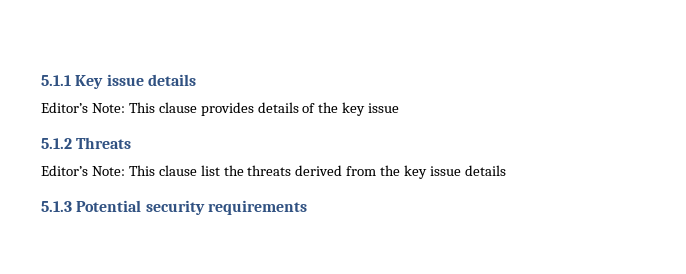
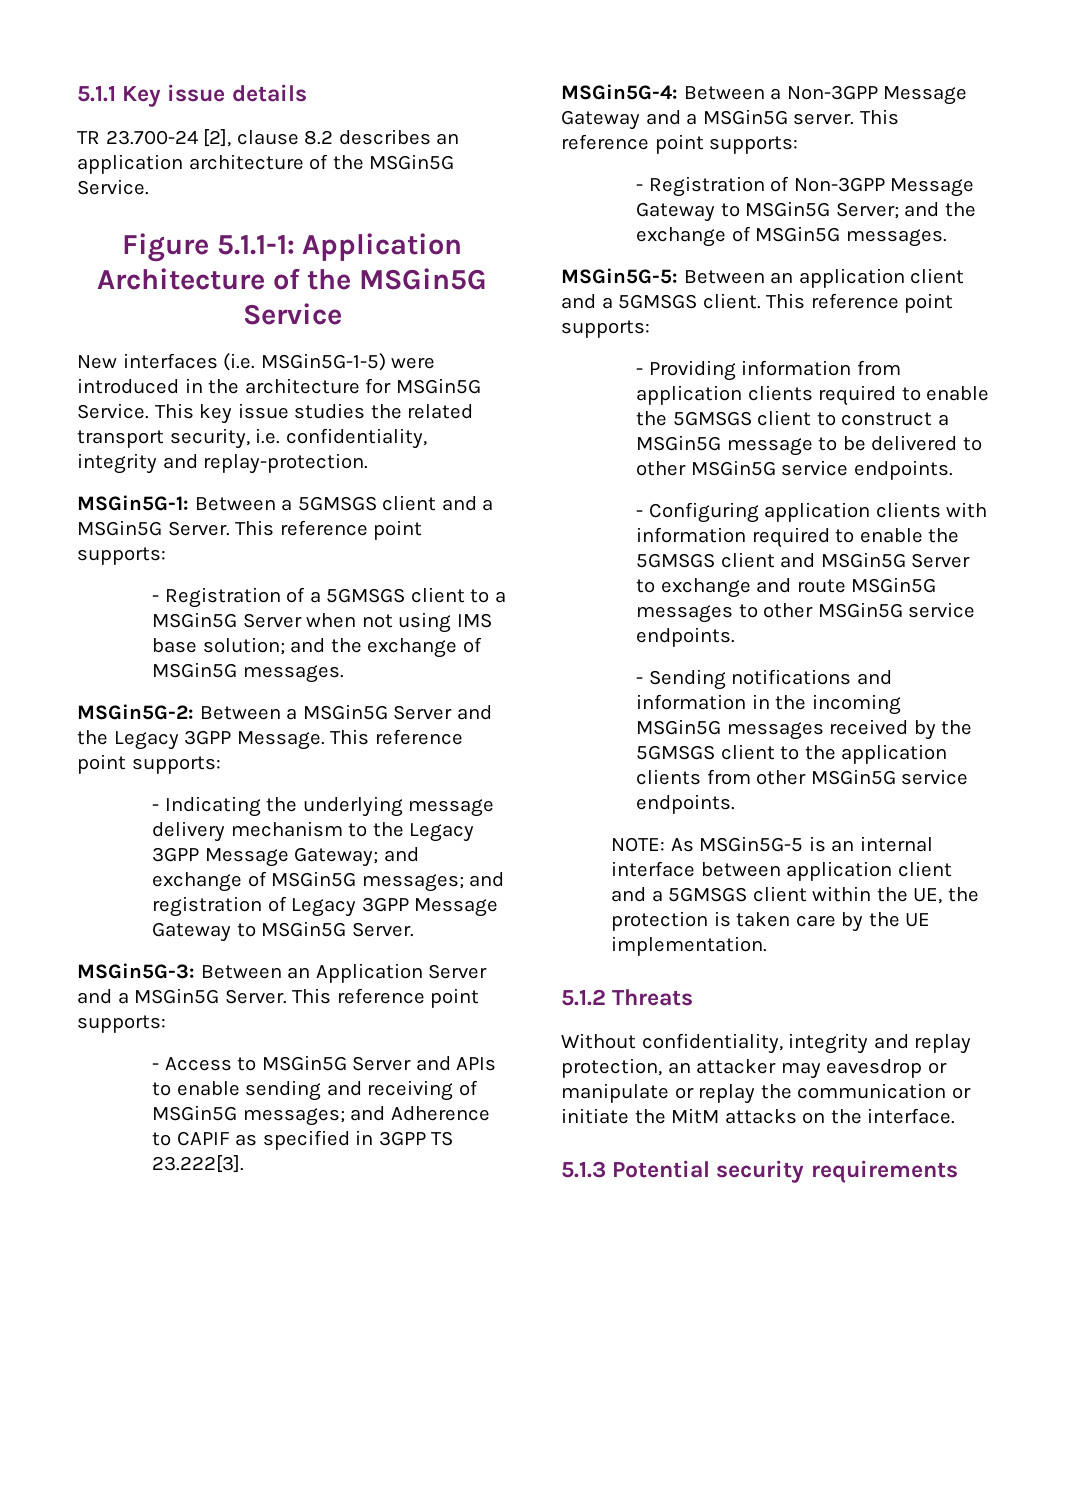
[41,102,400,116] [41,137,132,149] [41,165,506,179] Editor’s Note: This clause provides details of the key issue // 5.1.2 Threats // Editor’s Note: This clause list the threats derived from the key issue details -> [77,129,460,147] [77,154,455,174] [77,179,149,195] [121,233,463,262] [96,268,488,290] [242,303,342,325] [77,353,436,371] [77,378,481,394] [77,403,474,424] [77,428,427,449] [77,453,369,474] [77,495,494,511] [77,520,423,540] [77,547,166,565] [152,587,506,608] [152,612,492,633] [152,637,482,658] [152,662,344,683] [77,704,492,720] [77,729,463,750] [77,754,221,774] [152,796,495,817] [152,821,475,842] [152,847,419,867] [152,871,505,892] [152,896,499,917] [152,921,414,942] [77,963,488,983] [77,988,480,1008] [77,1015,166,1033] [152,1055,497,1071] [152,1080,478,1101] [152,1105,490,1126] [152,1130,454,1150] [152,1155,245,1173] [561,84,968,105] [561,109,899,130] [561,134,799,154] [636,176,975,197] [636,201,976,222] [636,226,947,247] [561,268,965,288] [561,293,954,313] [561,320,650,338] [636,360,901,381] [636,385,990,406] [636,410,949,426] [636,435,982,456] [636,460,953,480] [636,502,988,523] [636,527,960,548] [636,552,971,568] [636,577,937,598] [636,602,976,623] [636,627,736,647] [636,669,892,690] [636,694,901,715] [636,719,973,740] [636,744,948,764] [636,769,969,785] [636,794,736,814] [611,836,933,852] [611,861,952,881] [611,886,979,904] [611,911,931,932] [611,936,768,956] [561,989,694,1006] [561,1033,972,1054] [561,1058,947,1079] [561,1083,971,1104] [561,1108,956,1124] TR 23.700-24 [2], clause 8.2 describes an application architecture of the MSGin5G Service. // Figure 5.1.1-1: Application Architecture of the MSGin5G Service // New interfaces (i.e. MSGin5G-1-5) were introduced in the architecture for MSGin5G Service. This key issue studies the related transport security, i.e. confidentiality, integrity and replay-protection. // MSGin5G-1: Between a 5GMSGS client and a MSGin5G Server. This reference point supports: // - Registration of a 5GMSGS client to a MSGin5G Server when not using IMS base solution; and the exchange of MSGin5G messages. // MSGin5G-2: Between a MSGin5G Server and the Legacy 3GPP Message. This reference point supports: // - Indicating the underlying message delivery mechanism to the Legacy 3GPP Message Gateway; and exchange of MSGin5G messages; and registration of Legacy 3GPP Message Gateway to MSGin5G Server. // MSGin5G-3: Between an Application Server and a MSGin5G Server. This reference point supports: // - Access to MSGin5G Server and APIs to enable sending and receiving of MSGin5G messages; and Adherence to CAPIF as specified in 3GPP TS 23.222[3]. // MSGin5G-4: Between a Non-3GPP Message Gateway and a MSGin5G server. This reference point supports: // - Registration of Non-3GPP Message Gateway to MSGin5G Server; and the exchange of MSGin5G messages. // MSGin5G-5: Between an application client and a 5GMSGS client. This reference point supports: // - Providing information from application clients required to enable the 5GMSGS client to construct a MSGin5G message to be delivered to other MSGin5G service endpoints. // - Configuring application clients with information required to enable the 5GMSGS client and MSGin5G Server to exchange and route MSGin5G messages to other MSGin5G service endpoints. // - Sending notifications and information in the incoming MSGin5G messages received by the 5GMSGS client to the application clients from other MSGin5G service endpoints. // NOTE: As MSGin5G-5 is an internal interface between application client and a 5GMSGS client within the UE, the protection is taken care by the UE implementation. // 5.1.2 Threats // Without confidentiality, integrity and replay protection, an attacker may eavesdrop or manipulate or replay the communication or initiate the MitM attacks on the interface.

